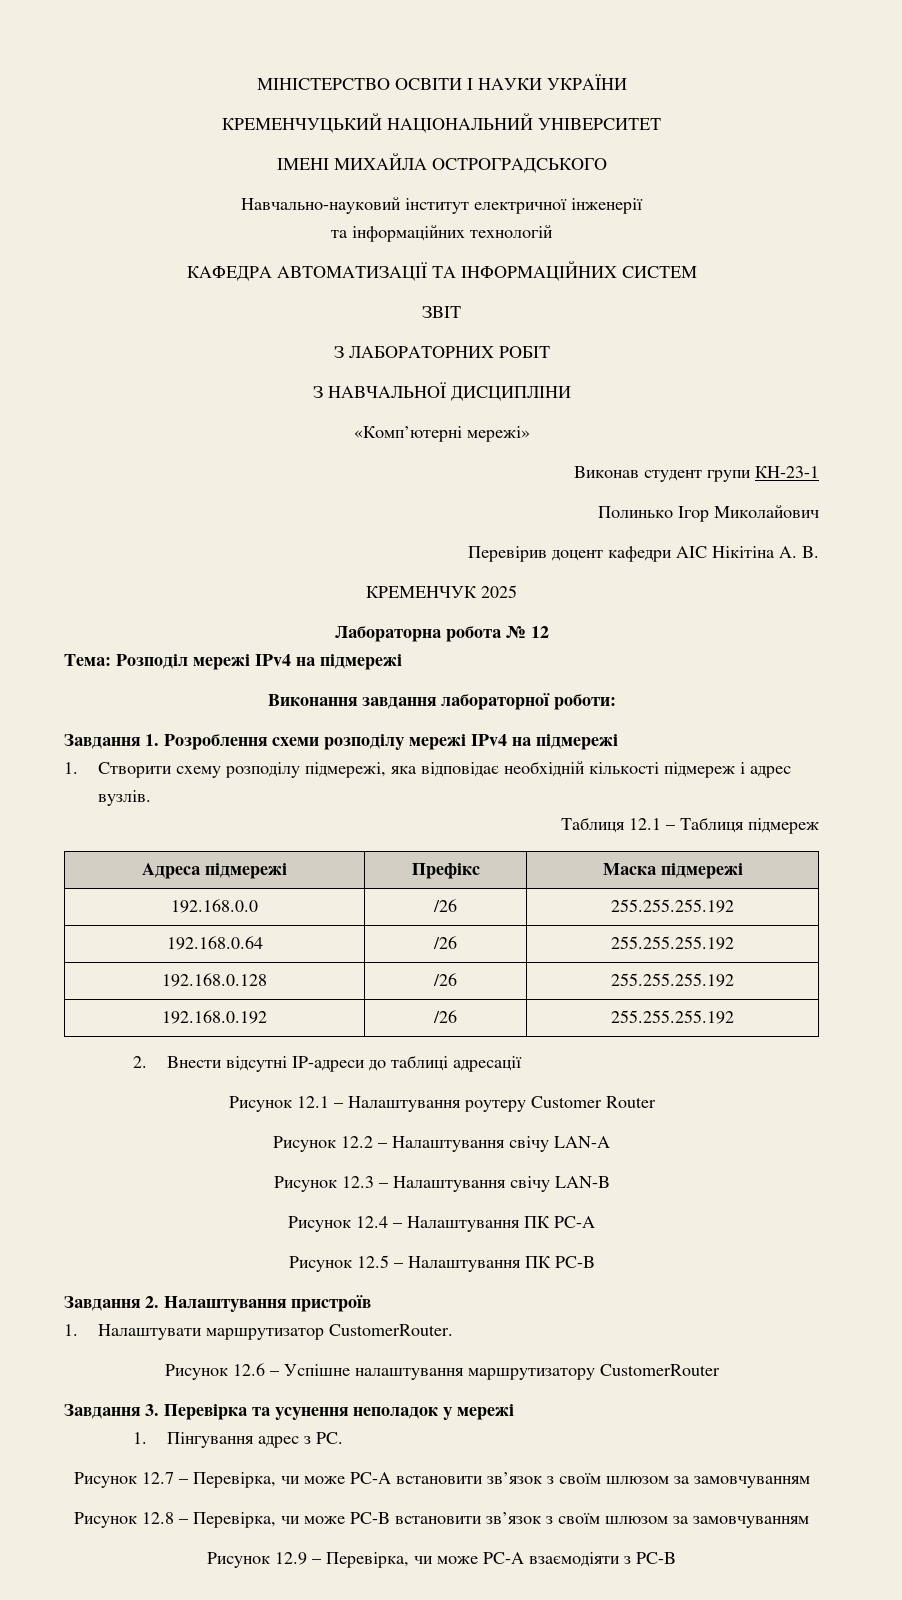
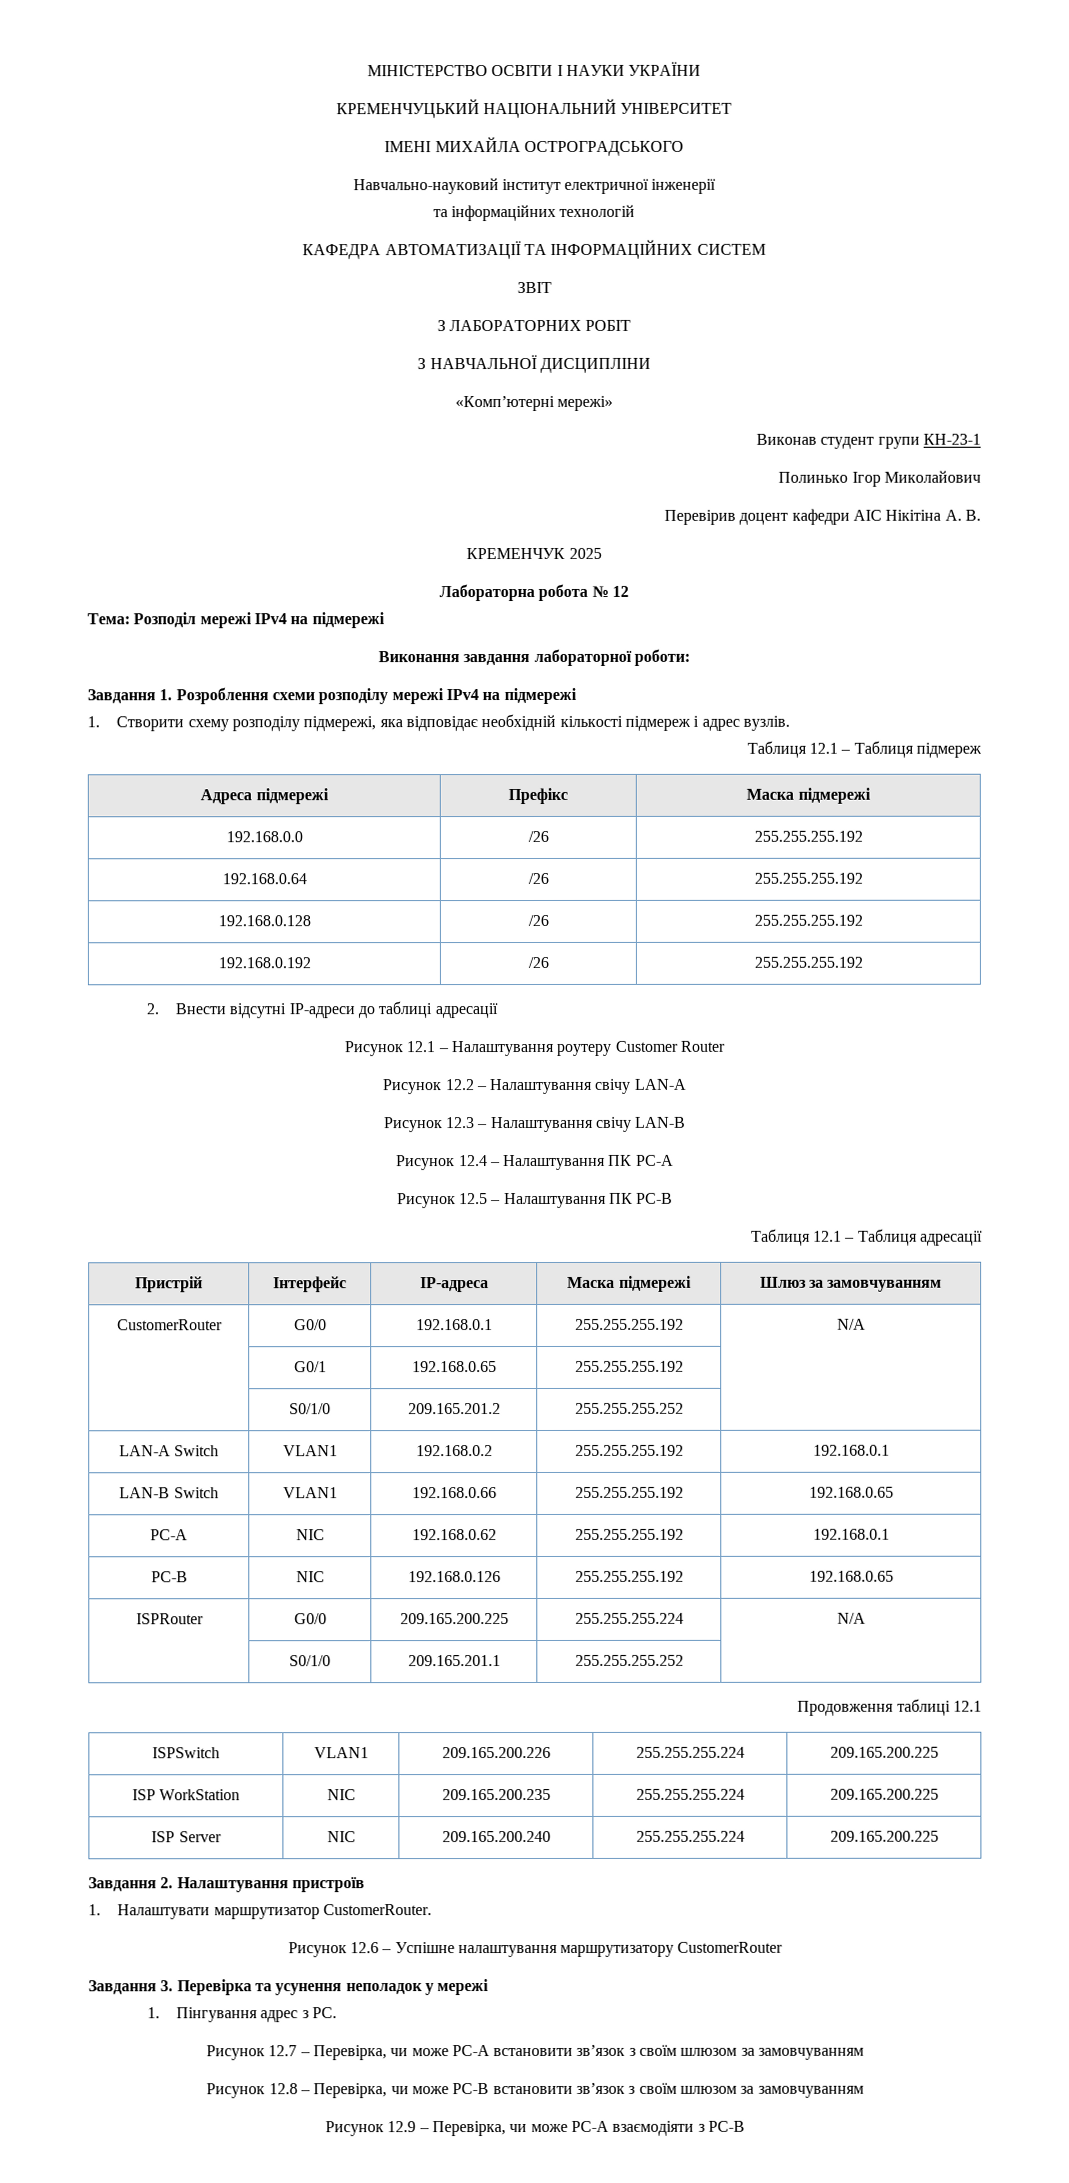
(595, 1262) none -> [750,1228,984,1246] [135,1276,203,1293] [273,1276,347,1293] [419,1277,489,1293] [567,1275,692,1292] [759,1276,943,1292] [116,1319,223,1331] [293,1319,327,1331] [415,1319,493,1331] [574,1318,684,1330] [836,1318,866,1330] [293,1361,327,1373] [411,1361,497,1373] [574,1360,684,1372] [289,1403,331,1415] [407,1403,501,1415] [574,1402,684,1414] [118,1445,220,1457] [282,1445,338,1457] [415,1445,493,1457] [574,1444,684,1456] [812,1444,890,1456] [119,1487,219,1499] [282,1487,338,1499] [411,1487,497,1499] [574,1486,684,1498] [808,1486,894,1498] [150,1529,188,1541] [295,1529,325,1541] [411,1529,497,1541] [574,1528,684,1540] [812,1528,890,1540] [150,1571,188,1583] [295,1571,325,1583] [407,1571,501,1583] [574,1570,684,1582] [808,1570,894,1582] [135,1613,204,1625] [293,1613,327,1625] [399,1613,509,1625] [574,1612,684,1624] [836,1612,866,1624] [289,1655,331,1667] [407,1655,501,1667] [574,1654,684,1666] [797,1698,983,1716] [152,1747,220,1759] [313,1747,369,1759] [441,1746,551,1759] [635,1746,745,1758] [829,1746,939,1758] [131,1789,241,1801] [326,1789,356,1801] [441,1788,551,1801] [635,1788,745,1800] [829,1788,939,1800] [151,1831,222,1843] [326,1831,356,1843] [441,1830,551,1843] [635,1830,745,1842] [829,1830,939,1842] // Таблиця 12.1 – Таблиця адресації // Пристрій | Інтерфейс | ІР-адреса | Маска підмережі | Шлюз за замовчуванням // CustomerRouter | G0/0 | 192.168.0.1 | 255.255.255.192 | N/A // | G0/1 | 192.168.0.65 | 255.255.255.192 | // | S0/1/0 | 209.165.201.2 | 255.255.255.252 | // LAN-A Switch | VLAN1 | 192.168.0.2 | 255.255.255.192 | 192.168.0.1 // LAN-B Switch | VLAN1 | 192.168.0.66 | 255.255.255.192 | 192.168.0.65 // PC-A | NIC | 192.168.0.62 | 255.255.255.192 | 192.168.0.1 // PC-B | NIC | 192.168.0.126 | 255.255.255.192 | 192.168.0.65 // ISPRouter | G0/0 | 209.165.200.225 | 255.255.255.224 | N/A // | S0/1/0 | 209.165.201.1 | 255.255.255.252 | // Продовження таблиці 12.1 // ISPSwitch | VLAN1 | 209.165.200.226 | 255.255.255.224 | 209.165.200.225 // ISP WorkStation | NIC | 209.165.200.235 | 255.255.255.224 | 209.165.200.225 // ISP Server | NIC | 209.165.200.240 | 255.255.255.224 | 209.165.200.225

